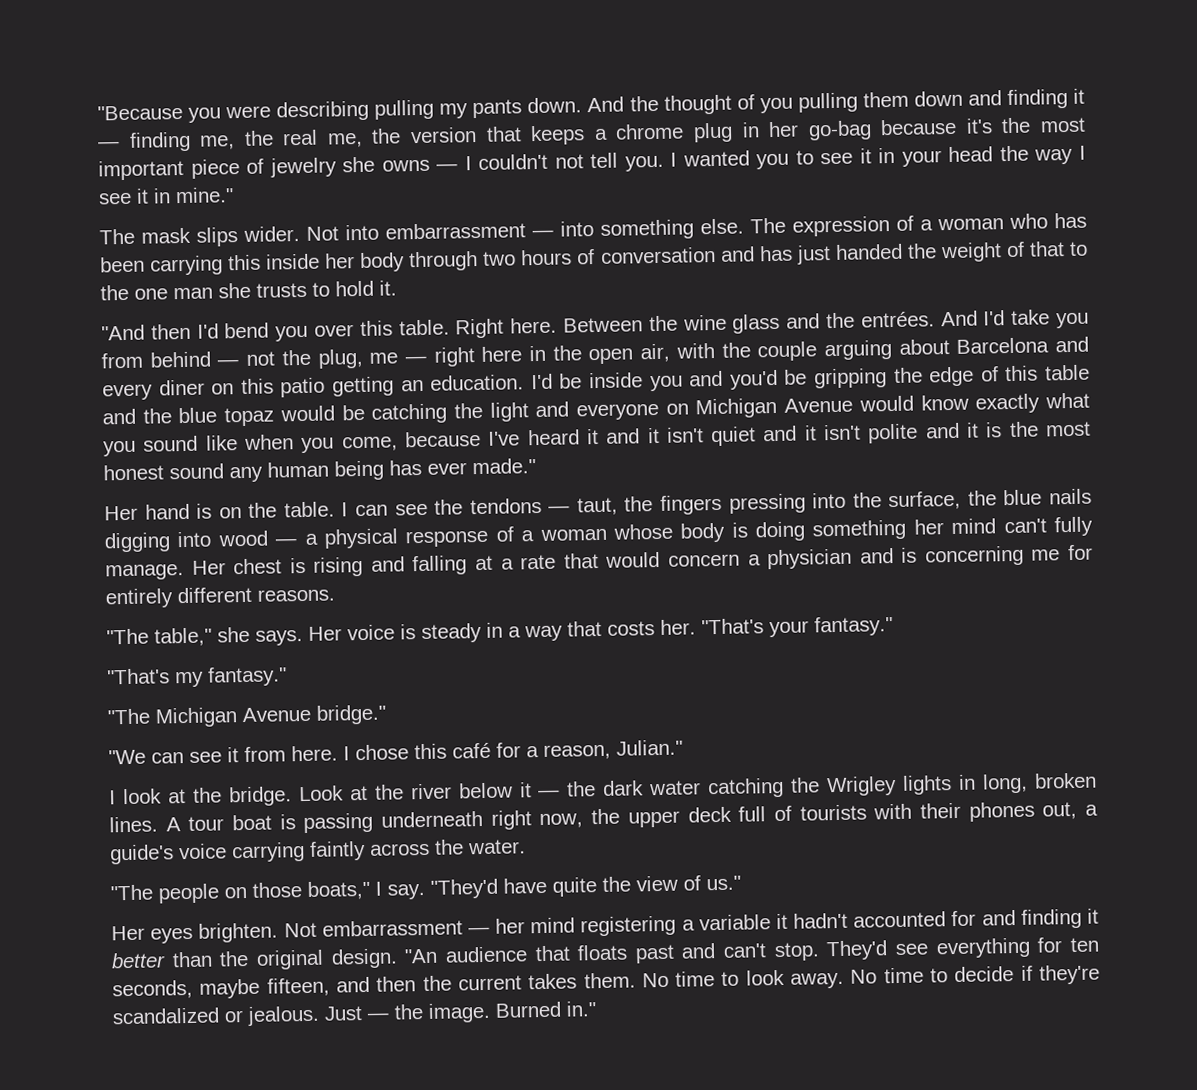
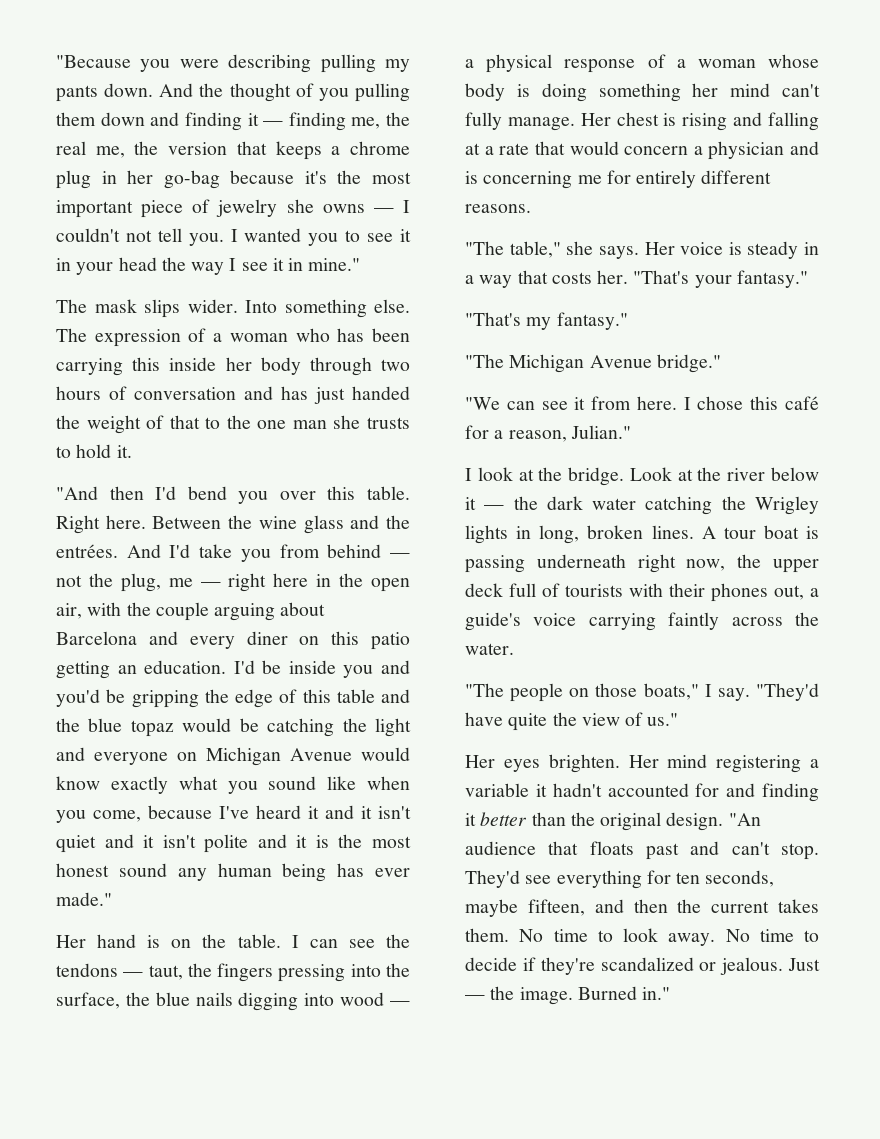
[306,221,594,241] Not into embarrassment — into -> [245,300,277,313] Into
[283,918,526,938] Not embarrassment — her -> [628,755,659,768] Her

